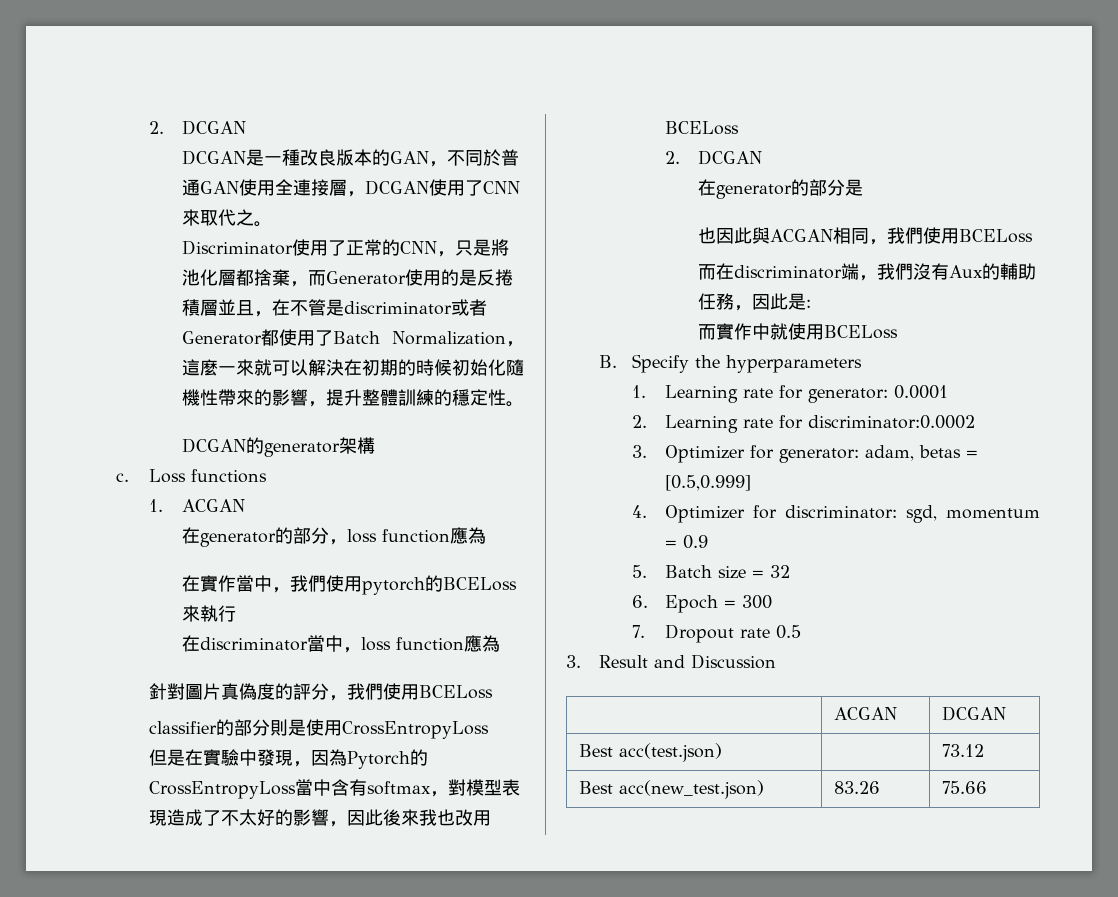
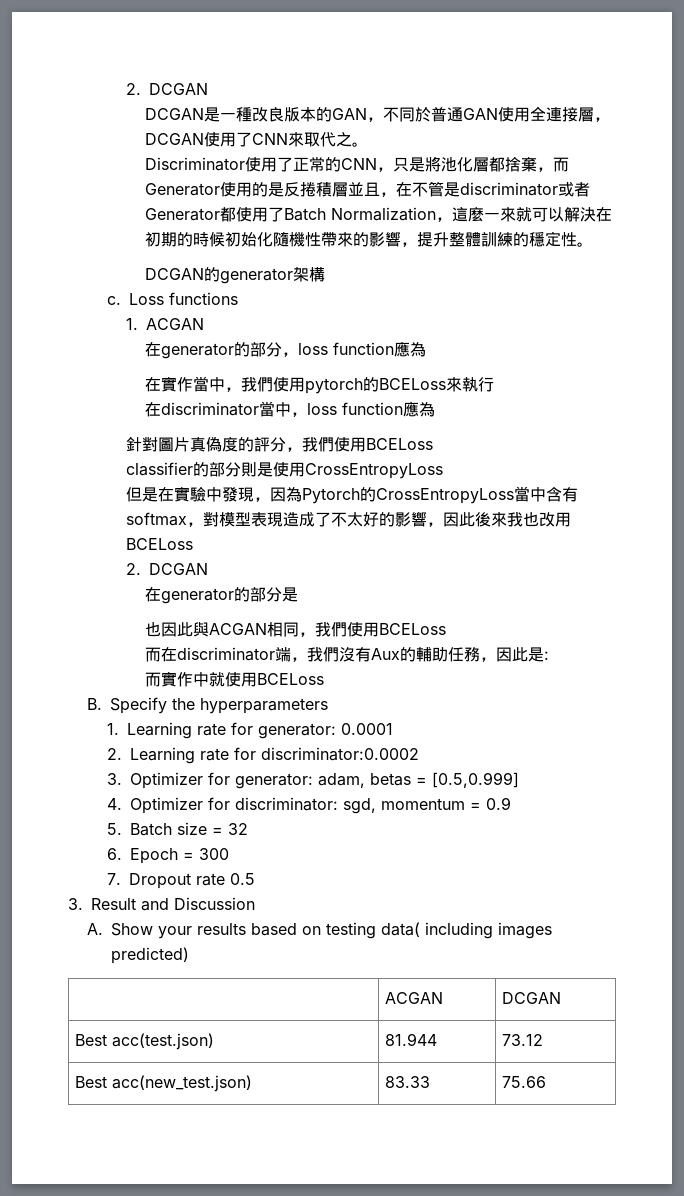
(776, 661) none -> [87,922,553,939] [111,947,190,964] // A. Show your results based on testing data( including images predicted)
(722, 752) none -> [384,1033,437,1046] 81.944
[833,781,880,794] 83.26 -> [384,1076,430,1088] 83.33

